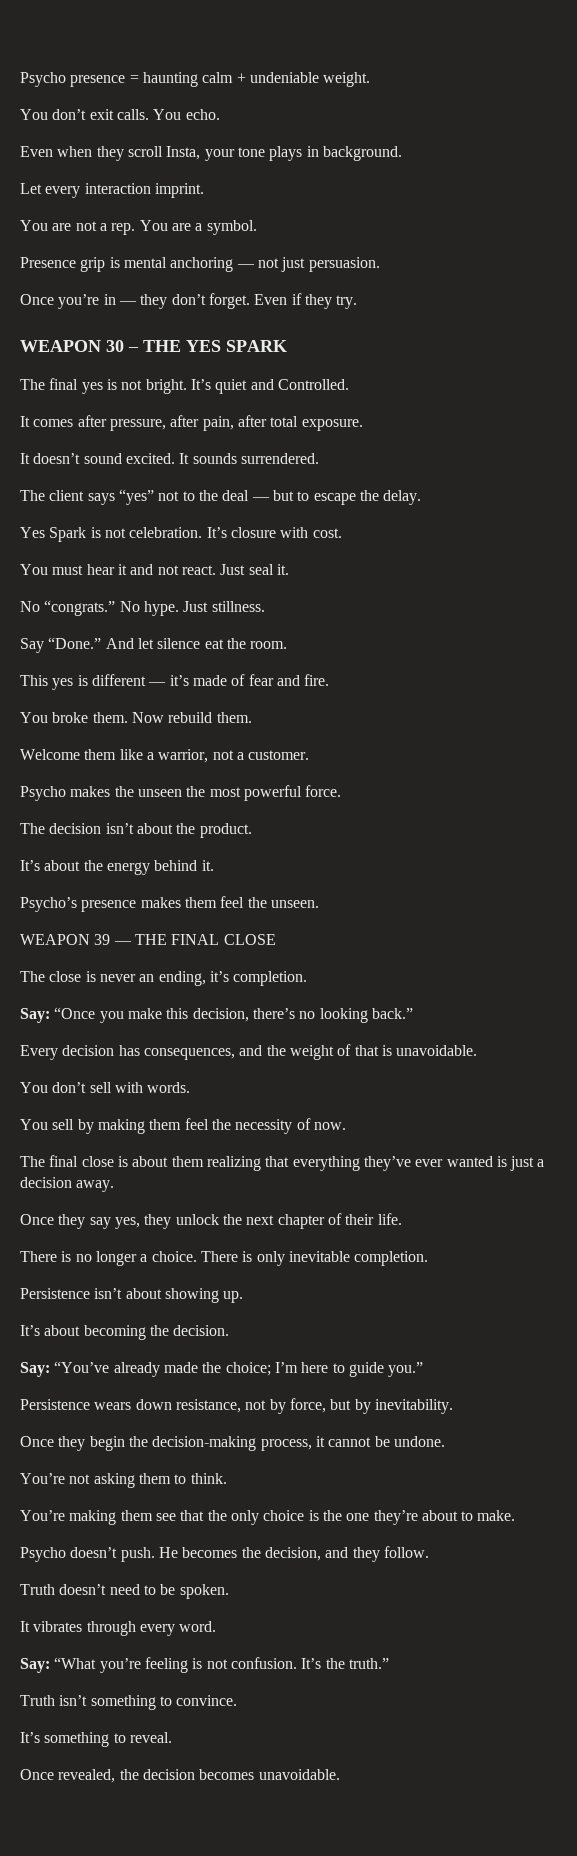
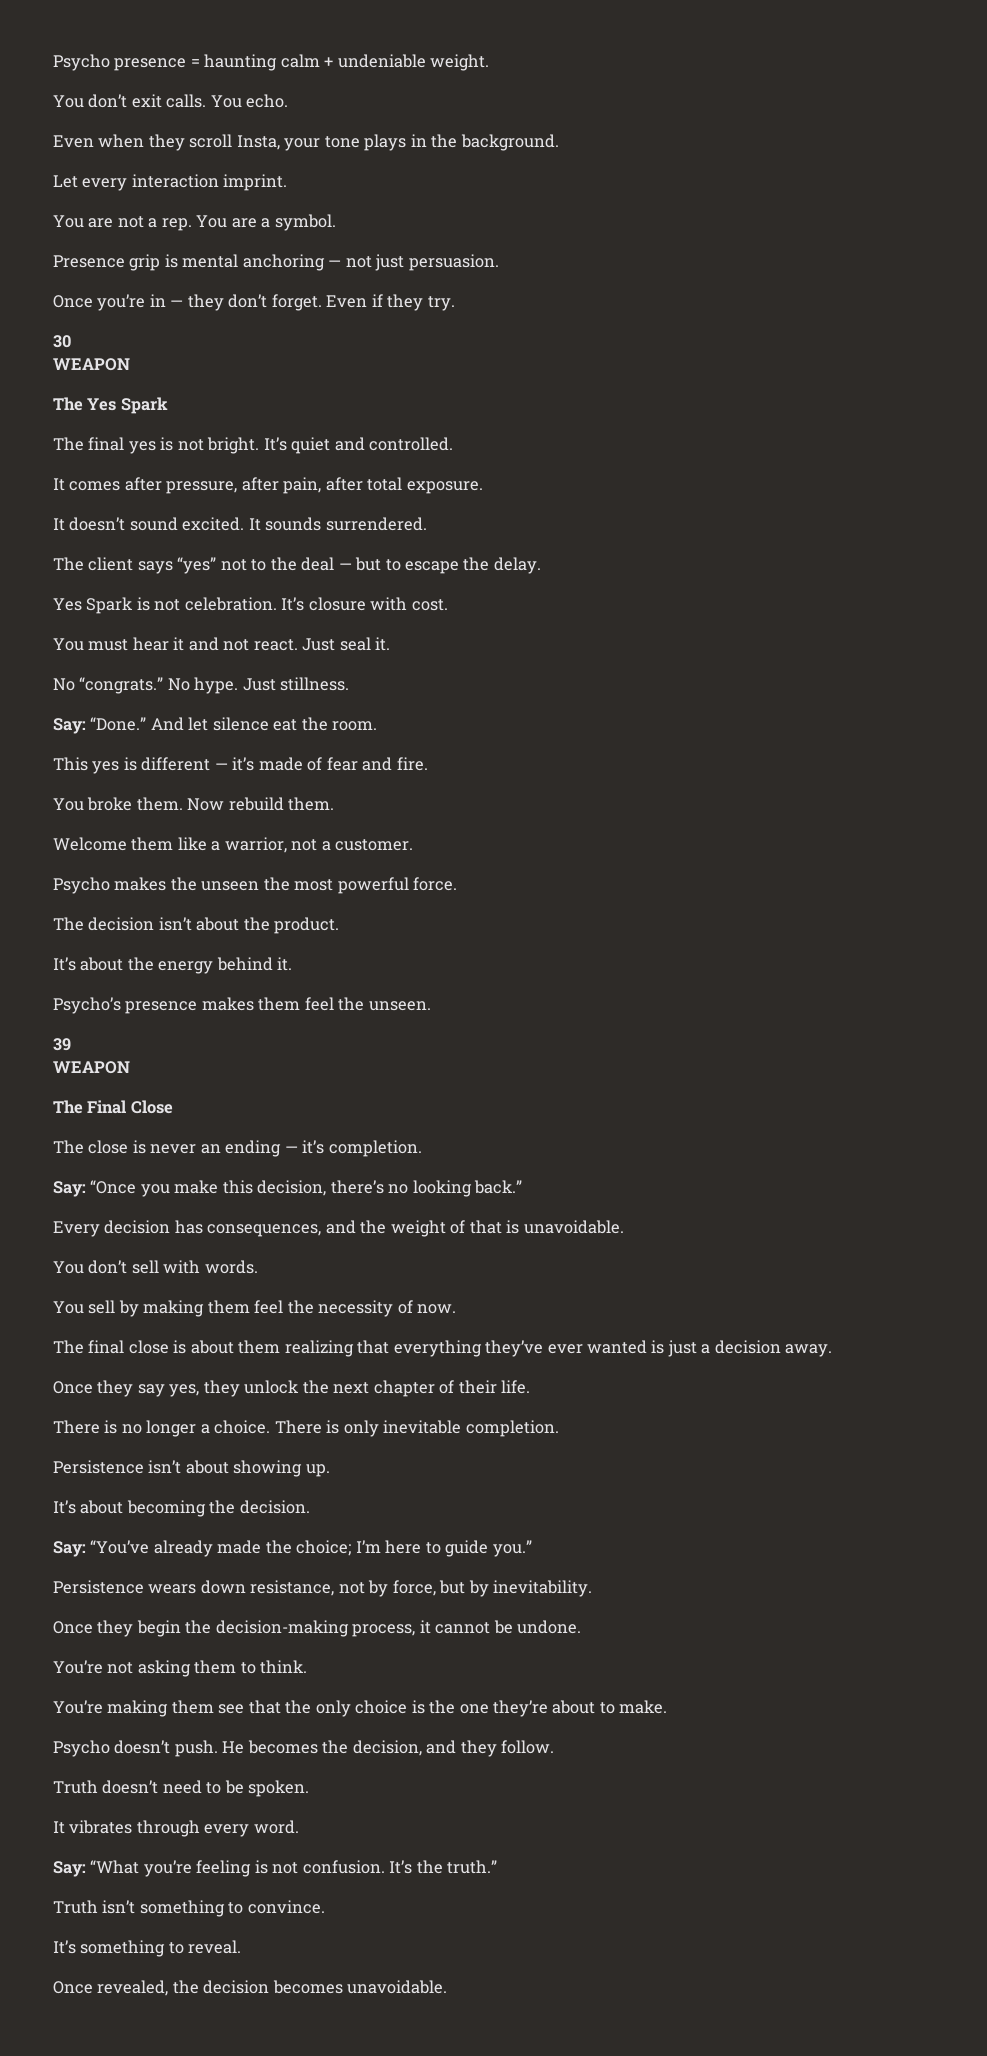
(319, 151) none -> [431,134,458,148] the
[20,340,287,352] // WEAPON 30 – THE YES SPARK -> [53,335,71,348] [53,358,130,371] [53,397,168,414] // 30 // WEAPON // The Yes Spark
[277,379,349,390] Controlled. -> [369,437,454,451] controlled.
[20,638,44,653] Say -> [53,718,86,734] Say:
[20,934,276,945] // WEAPON 39 — THE FINAL CLOSE -> [53,1038,71,1051] [53,1061,130,1074] [53,1100,173,1114] // 39 // WEAPON // The Final Close
[158,971,206,986] ending, -> [225,1140,298,1157] ending —

